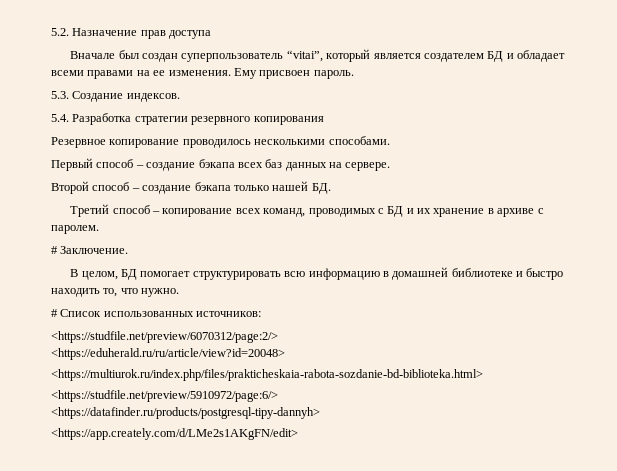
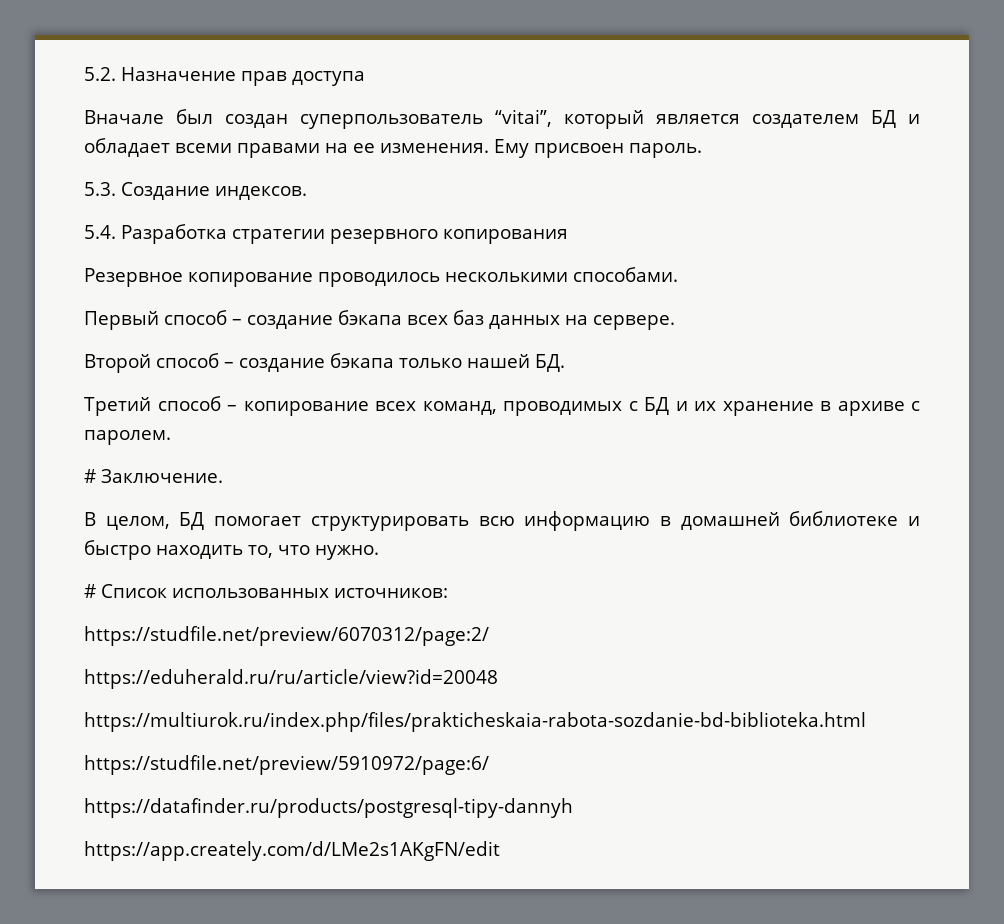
[51,331,278,343] [51,348,285,360] [51,369,483,381] [51,390,278,402] [51,407,320,419] [51,428,298,440] <https://studfile.net/preview/6070312/page:2/> // <https://eduherald.ru/ru/article/view?id=20048> // <https://multiurok.ru/index.php/files/prakticheskaia-rabota-sozdanie-bd-biblioteka.html> // <https://studfile.net/preview/5910972/page:6/> // <https://datafinder.ru/products/postgresql-tipy-dannyh> // <https://app.creately.com/d/LMe2s1AKgFN/edit> -> [84,626,489,646] [84,669,498,689] [84,712,866,732] [84,755,489,775] [84,798,573,818] [84,841,500,861] https://studfile.net/preview/6070312/page:2/ // https://eduherald.ru/ru/article/view?id=20048 // https://multiurok.ru/index.php/files/prakticheskaia-rabota-sozdanie-bd-biblioteka.html // https://studfile.net/preview/5910972/page:6/ // https://datafinder.ru/products/postgresql-tipy-dannyh // https://app.creately.com/d/LMe2s1AKgFN/edit

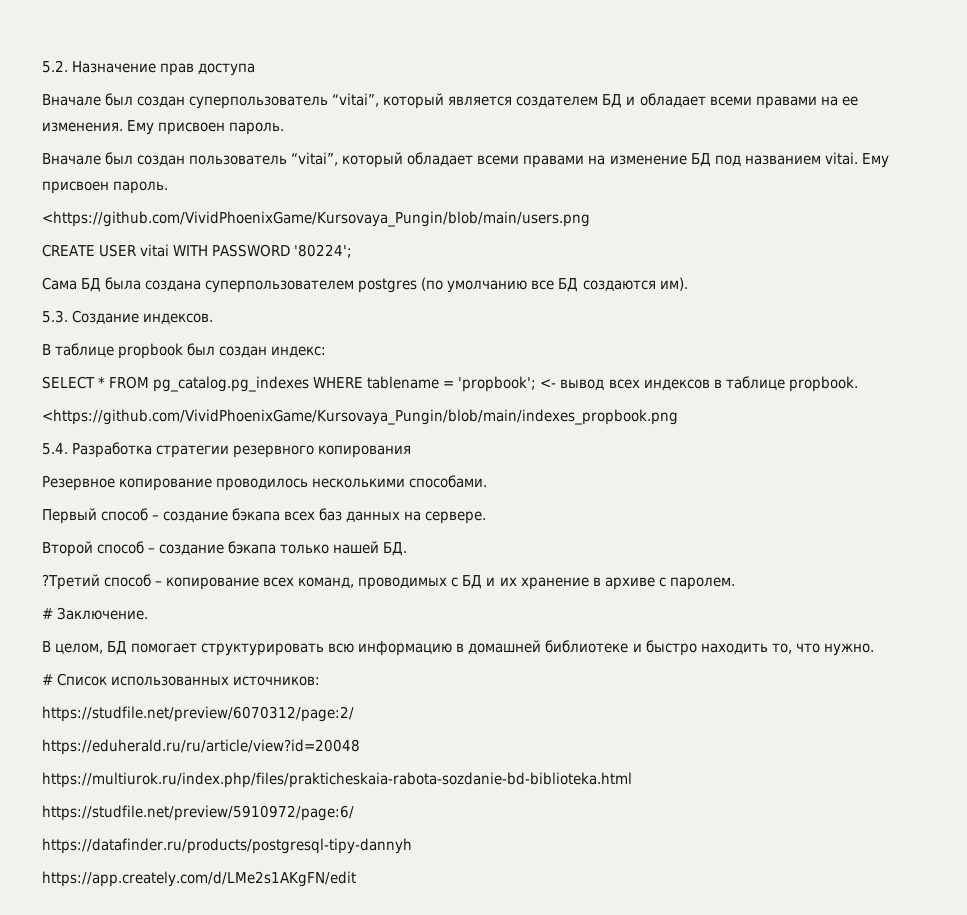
[84,182,307,200] 5.3. Создание индексов. -> [42,152,889,168] [42,181,169,194] [42,211,590,227] [42,244,353,258] [42,277,688,293] [42,310,214,325] [42,343,327,359] [42,376,858,392] [42,409,678,425] Вначале был создан пользователь “vitai”, который обладает всеми правами на изменение БД под названием vitai. Ему присвоен пароль. // <https://github.com/VividPhoenixGame/Kursovaya_Pungin/blob/main/users.png // CREATE USER vitai WITH PASSWORD '80224'; // Сама БД была создана суперпользователем postgres (по умолчанию все БД создаются им). // 5.3. Создание индексов. // В таблице propbook был создан индекс: // SELECT * FROM pg_catalog.pg_indexes WHERE tablename = 'propbook'; <- вывод всех индексов в таблице propbook. // <https://github.com/VividPhoenixGame/Kursovaya_Pungin/blob/main/indexes_propbook.png
[84,397,151,416] Третий -> [42,574,100,590] ?Третий

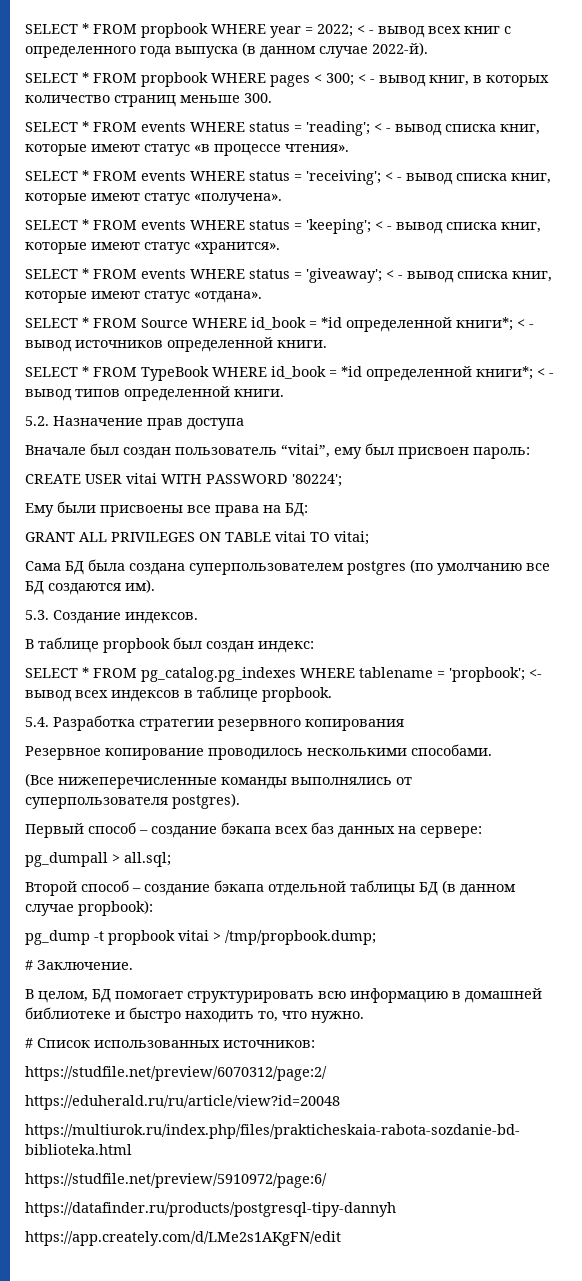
[42,60,256,76] [42,93,858,109] [42,120,285,135] 5.2. Назначение прав доступа // Вначале был создан суперпользователь “vitai”, который является создателем БД и обладает всеми правами на ее изменения. Ему присвоен пароль. -> [25,23,511,38] [25,42,428,58] [25,72,549,87] [25,93,272,107] [25,121,540,136] [25,144,349,156] [25,170,551,185] [25,193,282,205] [25,219,541,234] [25,242,280,254] [25,268,552,283] [25,291,262,303] [25,317,534,332] [25,337,327,352] [25,366,554,381] [25,386,284,401] [25,416,244,430] SELECT * FROM propbook WHERE year = 2022; < - вывод всех книг с определенного года выпуска (в данном случае 2022-й). // SELECT * FROM propbook WHERE pages < 300; < - вывод книг, в которых количество страниц меньше 300. // SELECT * FROM events WHERE status = 'reading'; < - вывод списка книг, которые имеют статус «в процессе чтения». // SELECT * FROM events WHERE status = 'reсeiving'; < - вывод списка книг, которые имеют статус «получена». // SELECT * FROM events WHERE status = 'keeping'; < - вывод списка книг, которые имеют статус «хранится». // SELECT * FROM events WHERE status = 'giveaway'; < - вывод списка книг, которые имеют статус «отдана». // SELECT * FROM Source WHERE id_book = *id определенной книги*; < - вывод источников определенной книги. // SELECT * FROM TypeBook WHERE id_book = *id определенной книги*; < - вывод типов определенной книги. // 5.2. Назначение прав доступа
[342,152,889,168] [42,181,169,194] [42,211,590,227] который обладает всеми правами на изменение БД под названием vitai. Ему присвоен пароль. // <https://github.com/VividPhoenixGame/Kursovaya_Pungin/blob/main/users.png -> [334,443,530,459] ему был присвоен пароль:
(353, 251) none -> [25,501,308,517] [25,531,369,545] // Ему были присвоены все права на БД: // GRANT ALL PRIVILEGES ON TABLE vitai TO vitai;
[42,409,678,425] // <https://github.com/VividPhoenixGame/Kursovaya_Pungin/blob/main/indexes_propbook.png -> (332, 694) none
(488, 481) none -> [25,773,412,789] [25,793,240,809] // (Все нижеперечисленные команды выполнялись от суперпользователя postgres).
[425,511,487,524] сервере. -> [420,826,482,838] [25,852,171,867] сервере: // pg_dumpall > all.sql;
[280,541,408,556] [42,574,735,590] только нашей БД. // ?Третий способ – копирование всех команд, проводимых с БД и их хранение в архиве с паролем. -> [268,880,516,896] [25,900,153,916] [25,930,376,945] отдельной таблицы БД (в данном случае propbook): // pg_dump -t propbook vitai > /tmp/propbook.dump;

